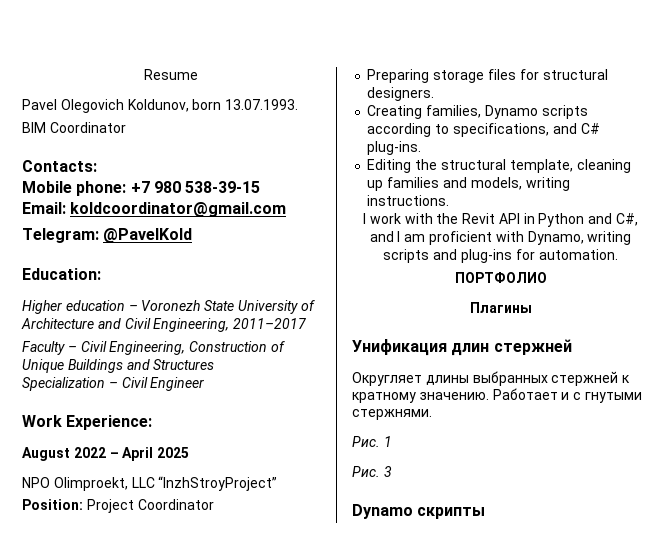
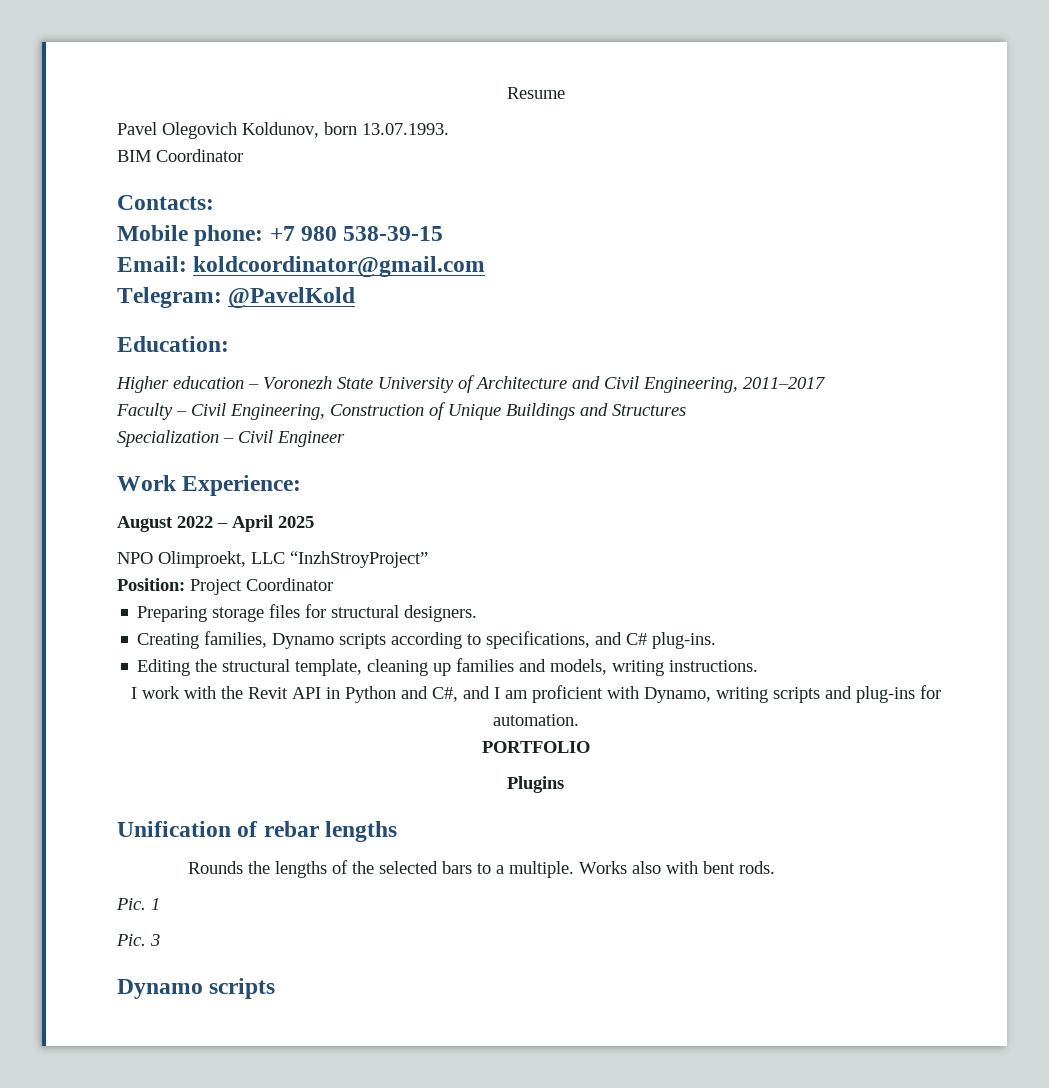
[454,272,547,283] [469,302,532,313] [352,339,572,356] [352,371,631,386] [352,388,642,403] [352,409,432,420] [352,436,380,447] ПОРТФОЛИО // Плагины // Унификация длин стержней // Округляет длины выбранных стержней к кратному значению. Работает и с гнутыми стержнями. // Рис. -> [481,741,590,753] [507,776,564,793] [117,821,398,842] [187,860,775,878] [116,898,146,910] PORTFOLIO // Plugins // Unification of rebar lengths // Rounds the lengths of the selected bars to a multiple. Works also with bent rods. // Pic.
[352,466,380,477] Рис. -> [116,934,146,946] Pic.
[417,507,486,519] скрипты -> [209,978,276,999] scripts

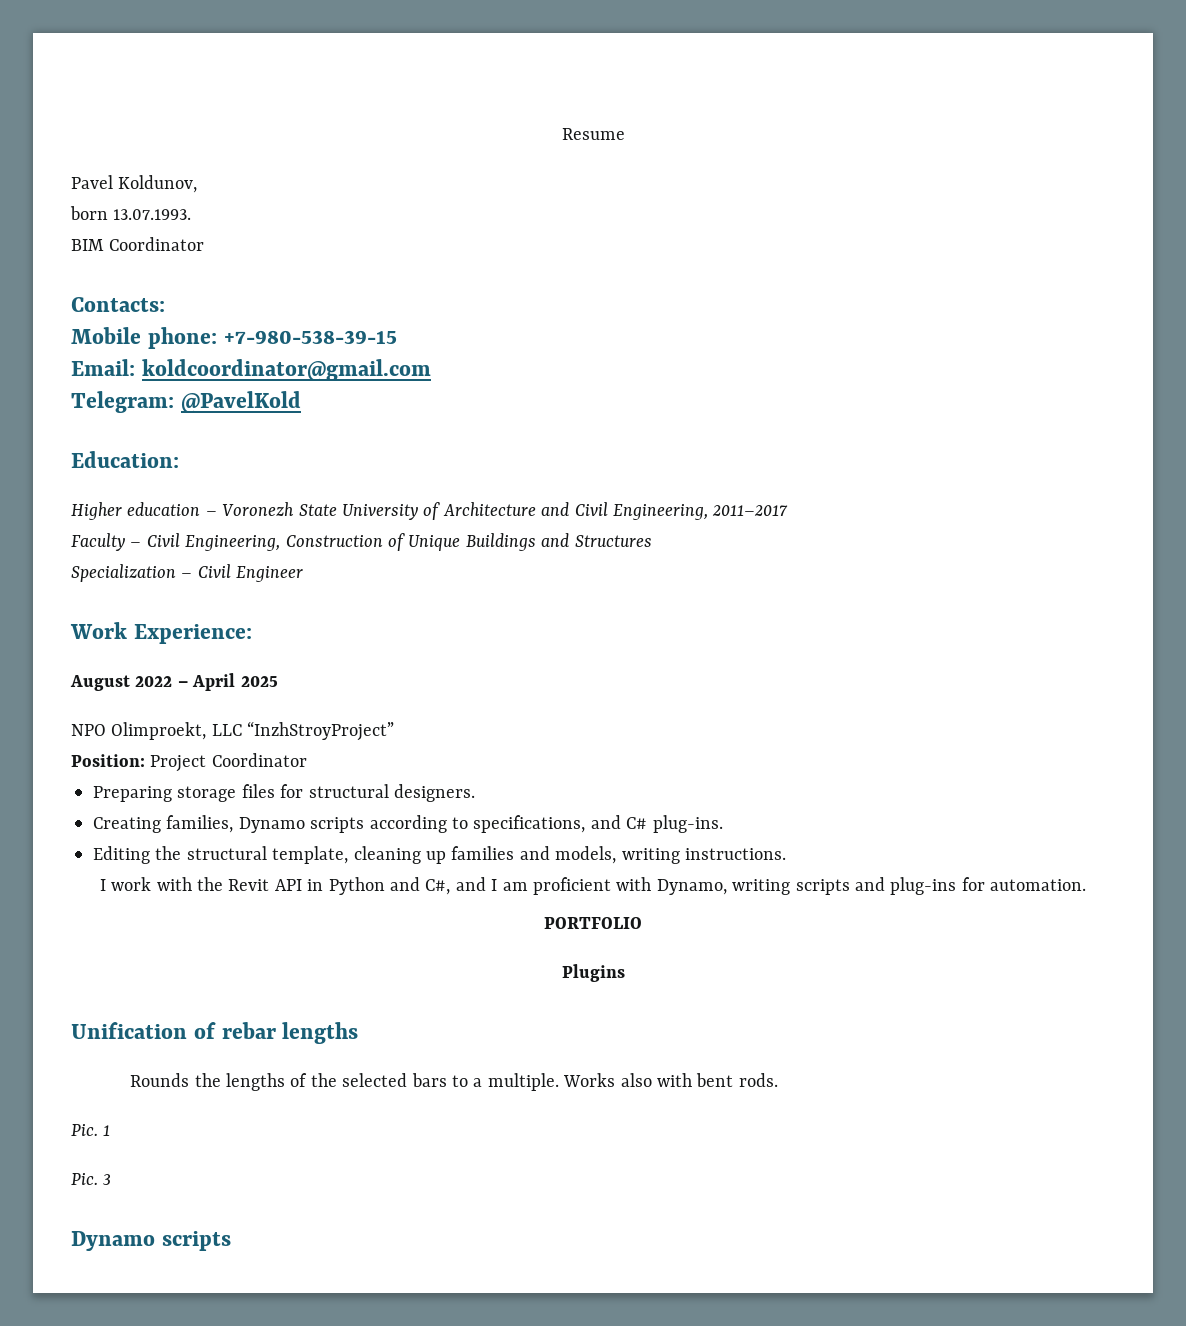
[162,122,237,139] Olegovich -> (113, 182) none
(319, 130) none -> (198, 184) //
[269,226,444,241] +7 980 538-39-15 -> [223,330,397,344] +7-980-538-39-15

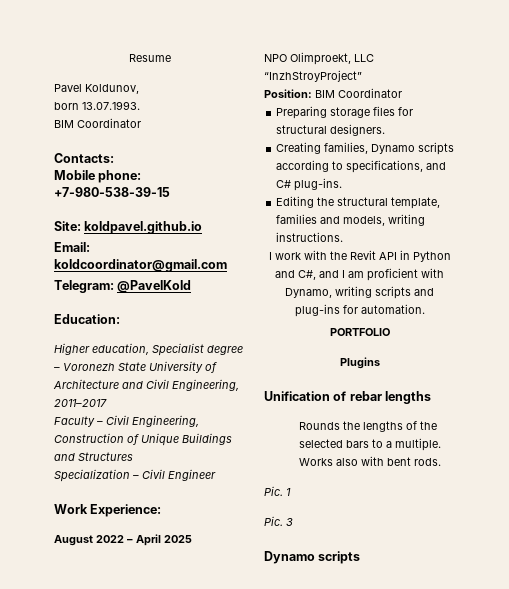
(397, 337) none -> [54,221,203,234] // Site: koldpavel.github.io
[127,502,201,516] education -> [92,343,243,356] education, Specialist degree
[150,755,207,772] Project -> [315,90,335,98] BIM
[353,846,446,864] cleaning up -> (441, 203) none

